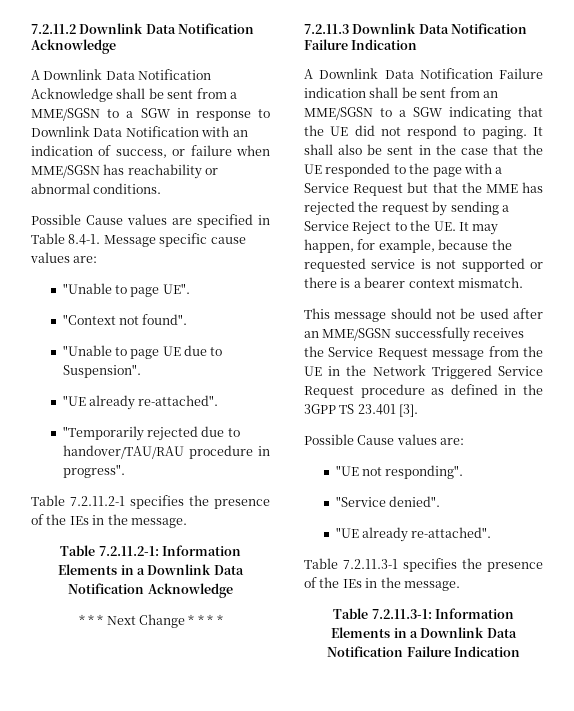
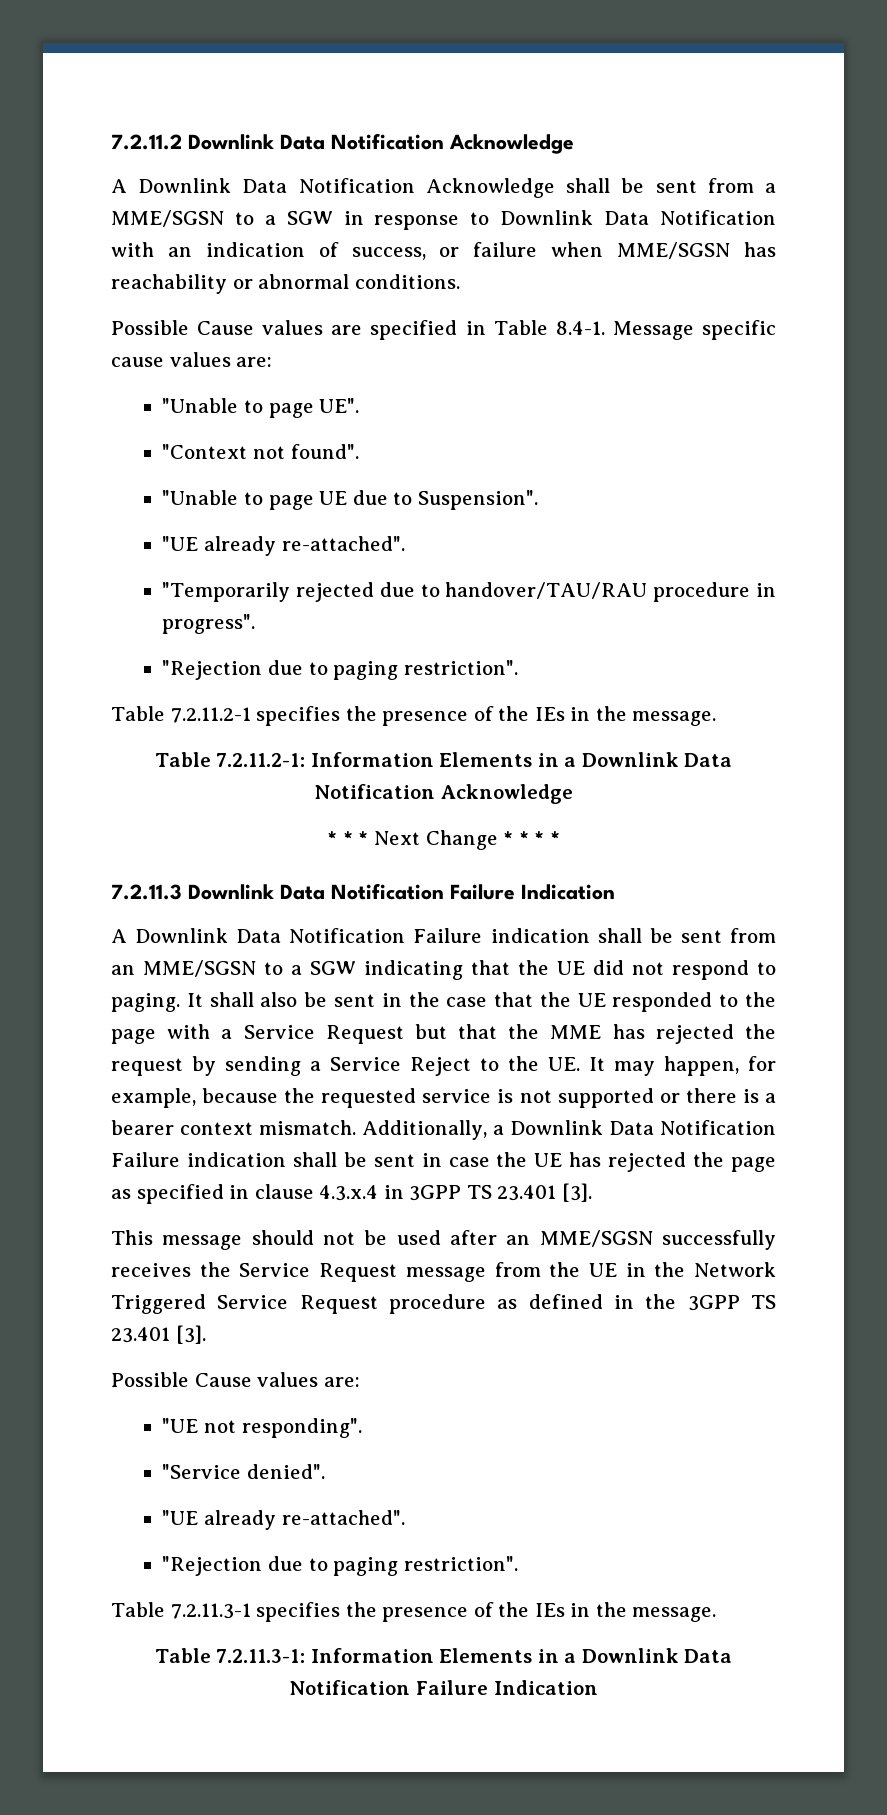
(125, 471) none -> [162,660,518,680] // "Rejection due to paging restriction".
(523, 282) none -> [362,1120,776,1140] [111,1152,776,1172] [111,1183,592,1204] Additionally, a Downlink Data Notification Failure indication shall be sent in case the UE has rejected the page as specified in clause 4.3.x.4 in 3GPP TS 23.401 [3].
(492, 532) none -> [162,1556,518,1576] // "Rejection due to paging restriction".

